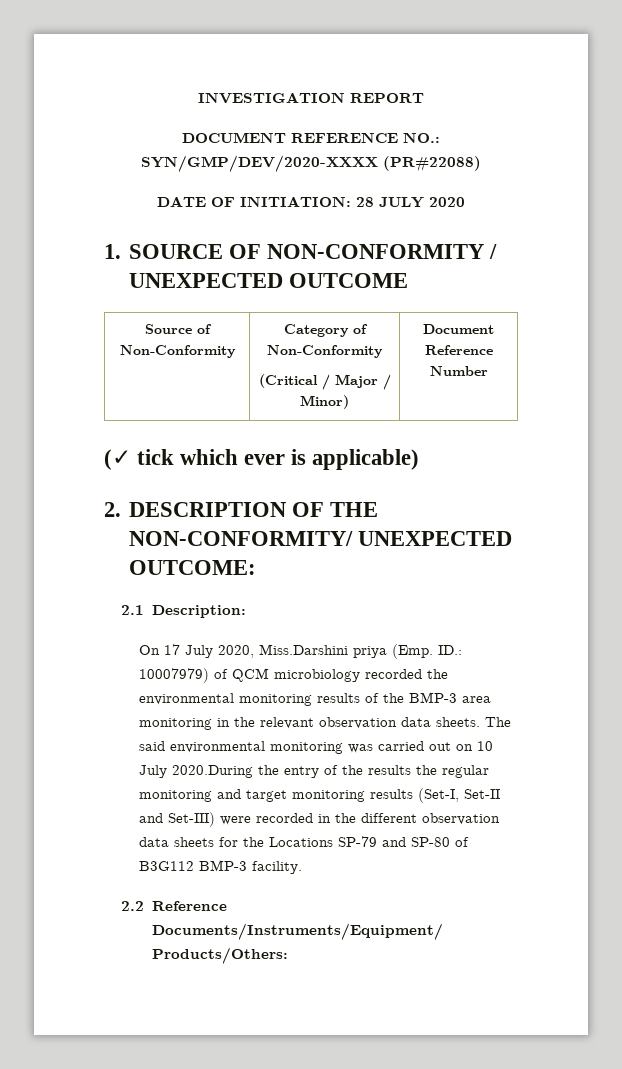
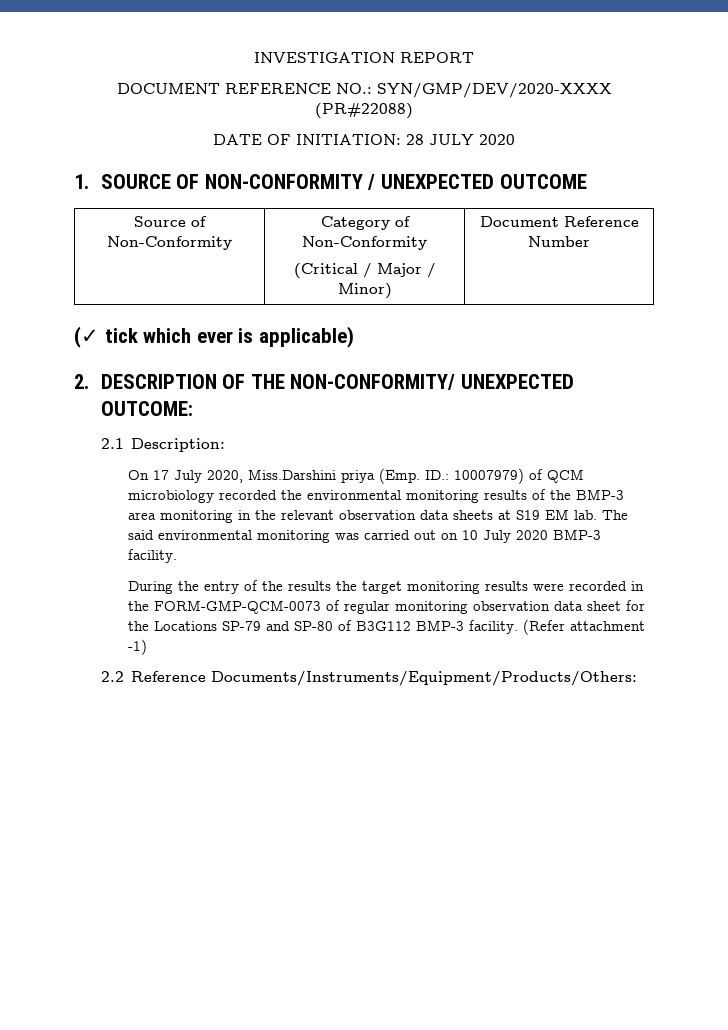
[435,717,480,727] sheets. -> [452,509,597,520] sheets at S19 EM lab.
[171,765,253,778] 2020.During -> [515,529,601,540] [127,549,177,563] [127,581,173,594] 2020 BMP-3 facility. // During
[441,765,489,778] [138,788,500,803] [138,812,500,827] [138,837,214,847] regular monitoring and target monitoring results (Set-I, Set-II and Set-III) were recorded in the different observation data sheets -> [361,581,644,594] [127,600,621,614] target monitoring results were recorded in the FORM-GMP-QCM-0073 of regular monitoring observation data sheet
(302, 867) none -> [522,619,645,635] [127,639,147,655] (Refer attachment -1)

